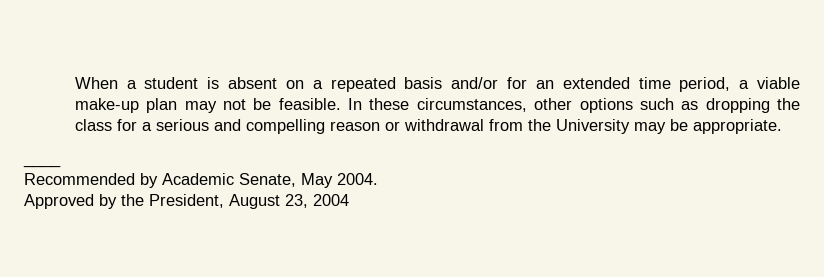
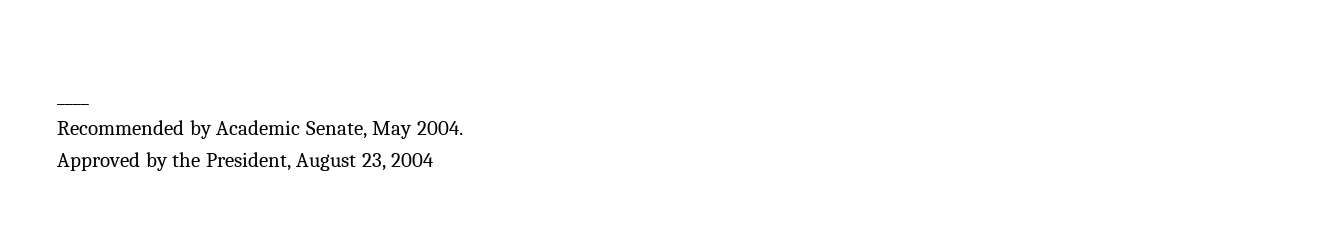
[74,77,801,92] [74,98,800,113] [74,119,782,134] When a student is absent on a repeated basis and/or for an extended time period, a viable make-up plan may not be feasible. In these circumstances, other options such as dropping the class for a serious and compelling reason or withdrawal from the University may be appropriate. // -> (57, 104) none

